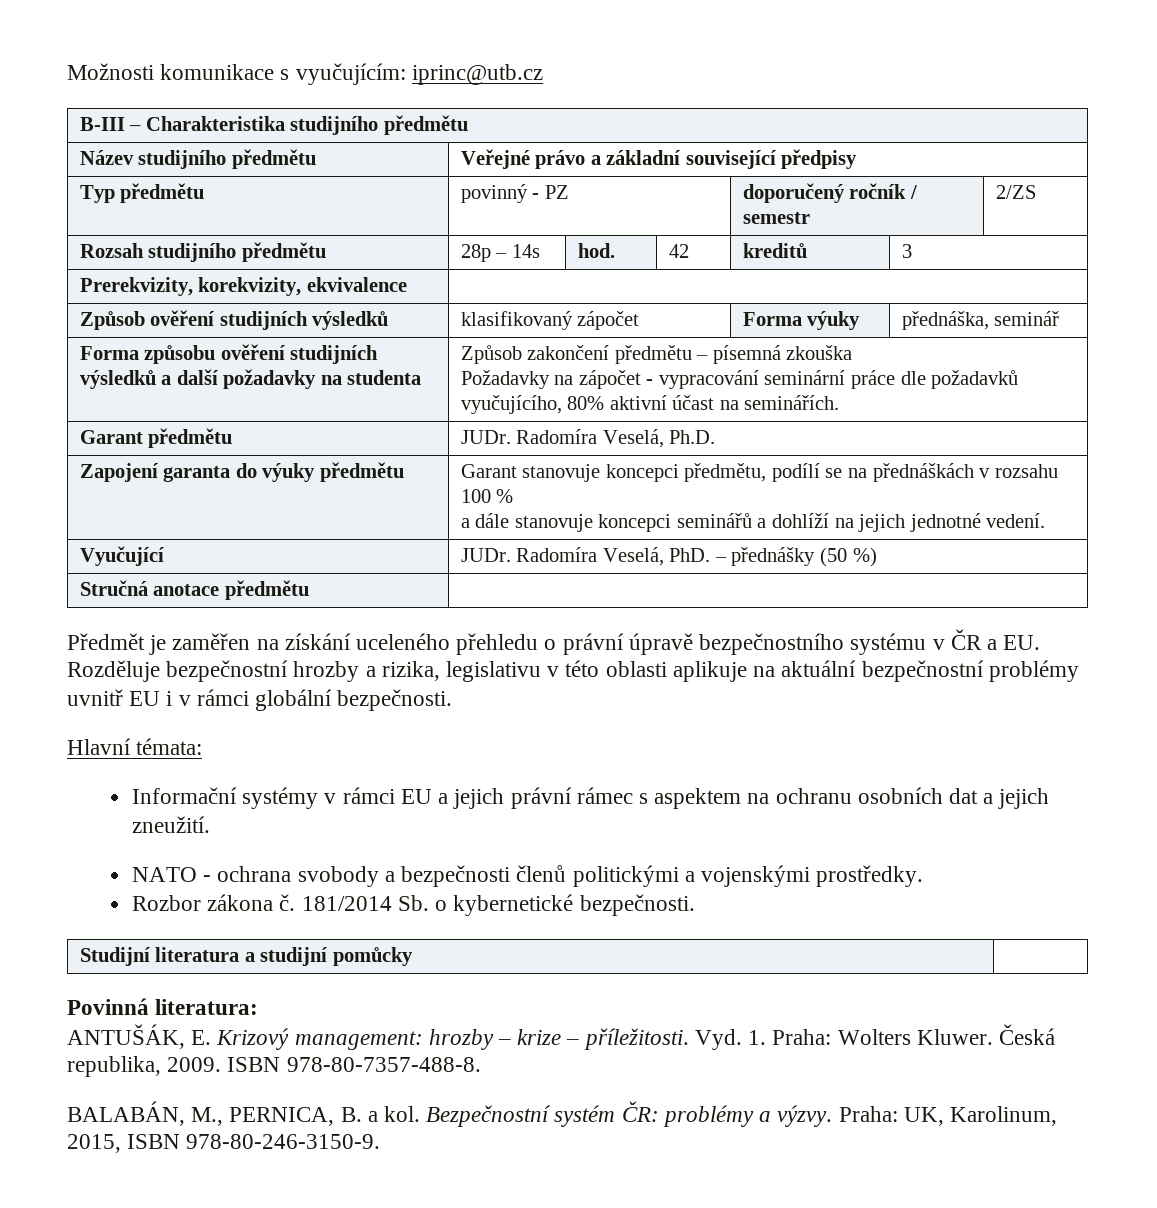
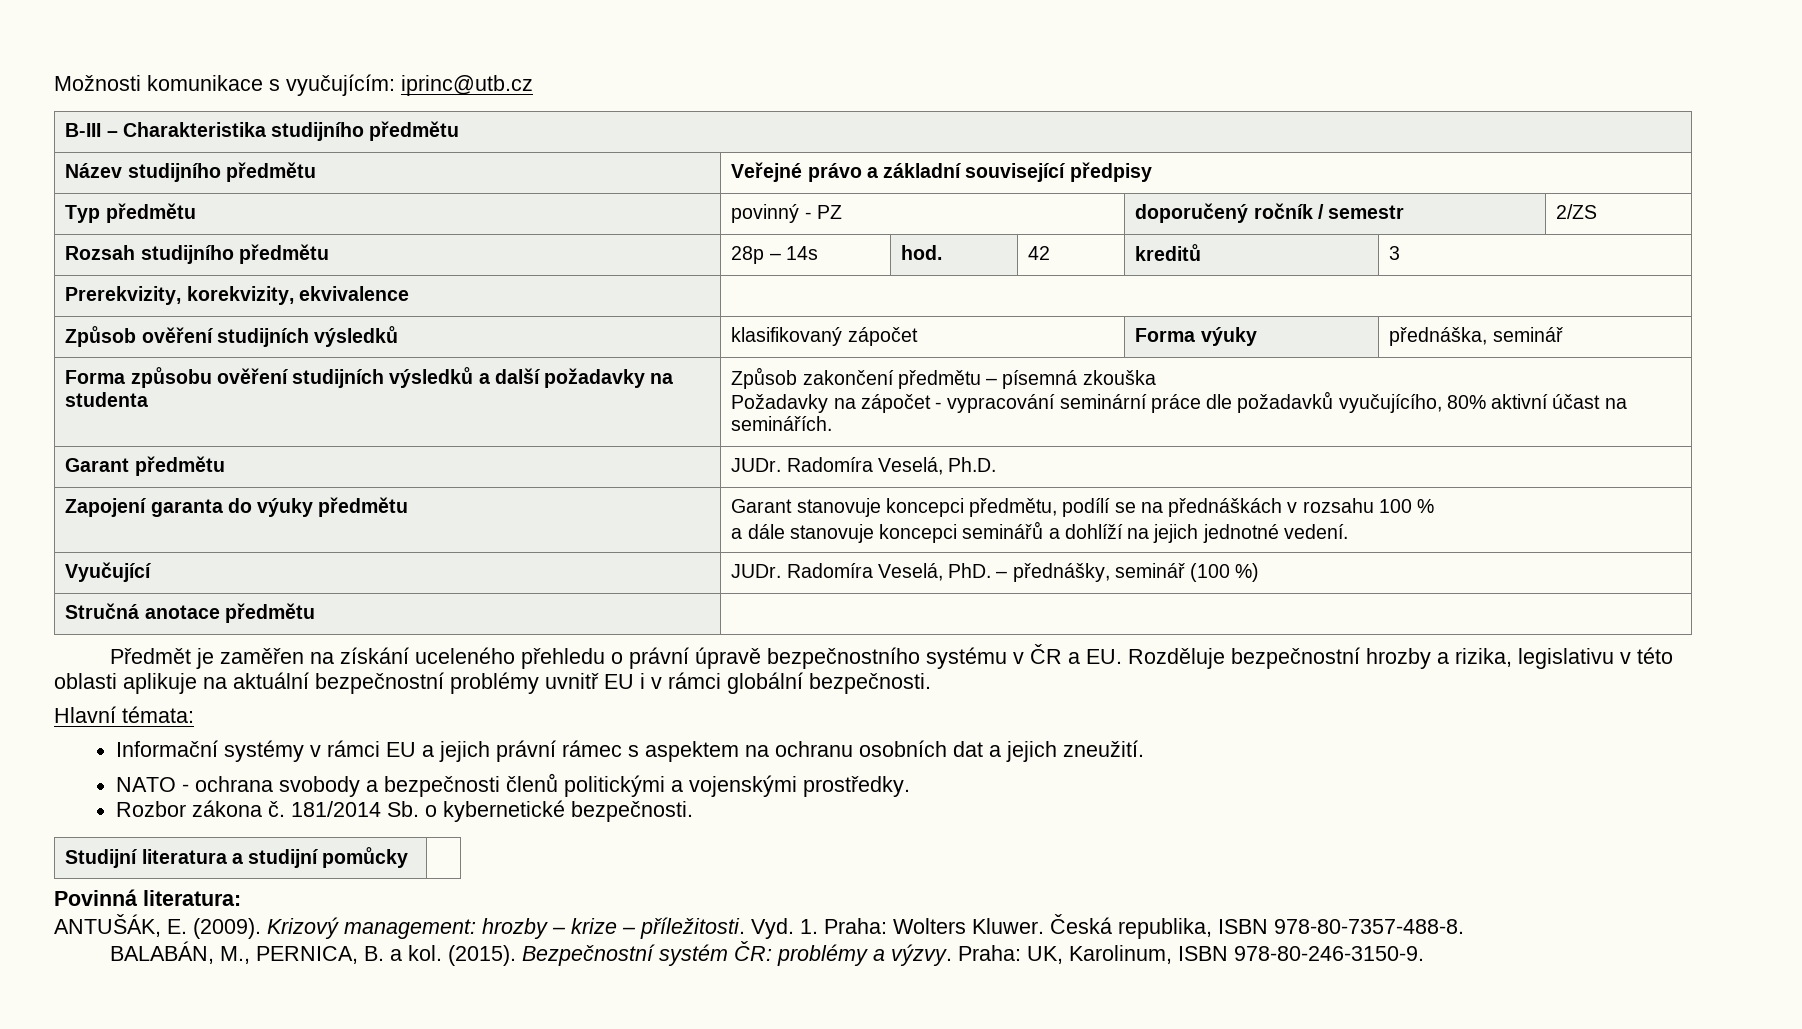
[731,547,847,567] přednášky (50 -> [1012,563,1231,582] přednášky, seminář (100
(212, 1037) none -> [193,918,261,939] (2009).
[167,1057,222,1072] 2009. -> (1212, 928) none
(421, 1114) none -> [447,945,516,966] (2015).
[67,1134,121,1153] 2015, -> (1172, 954) none

